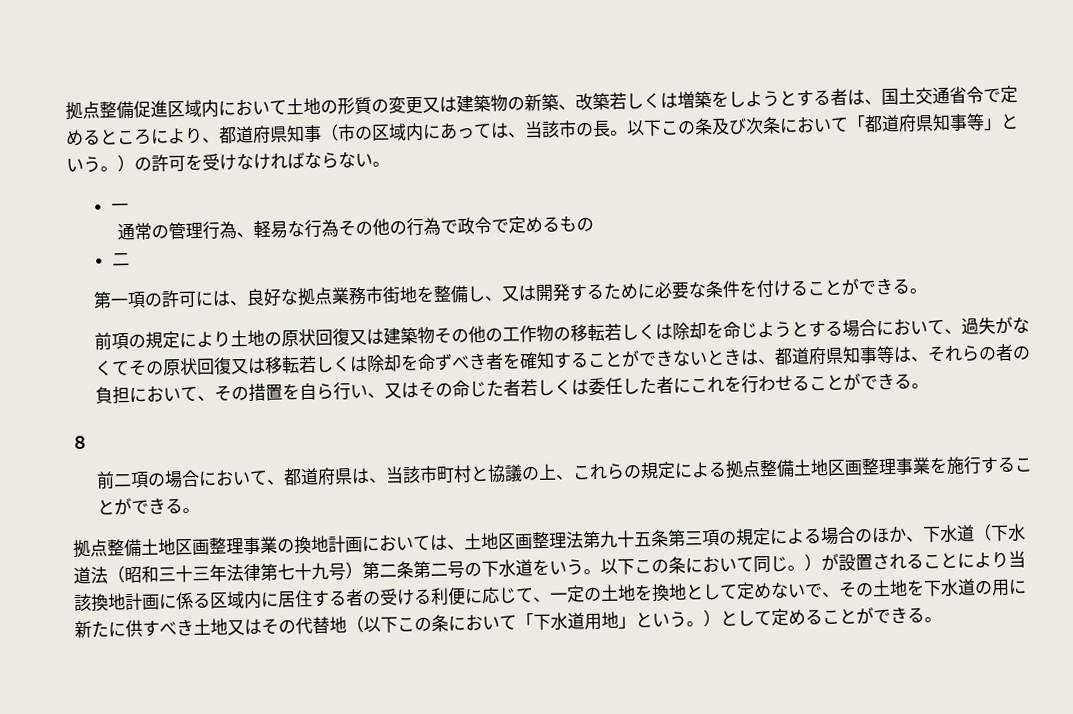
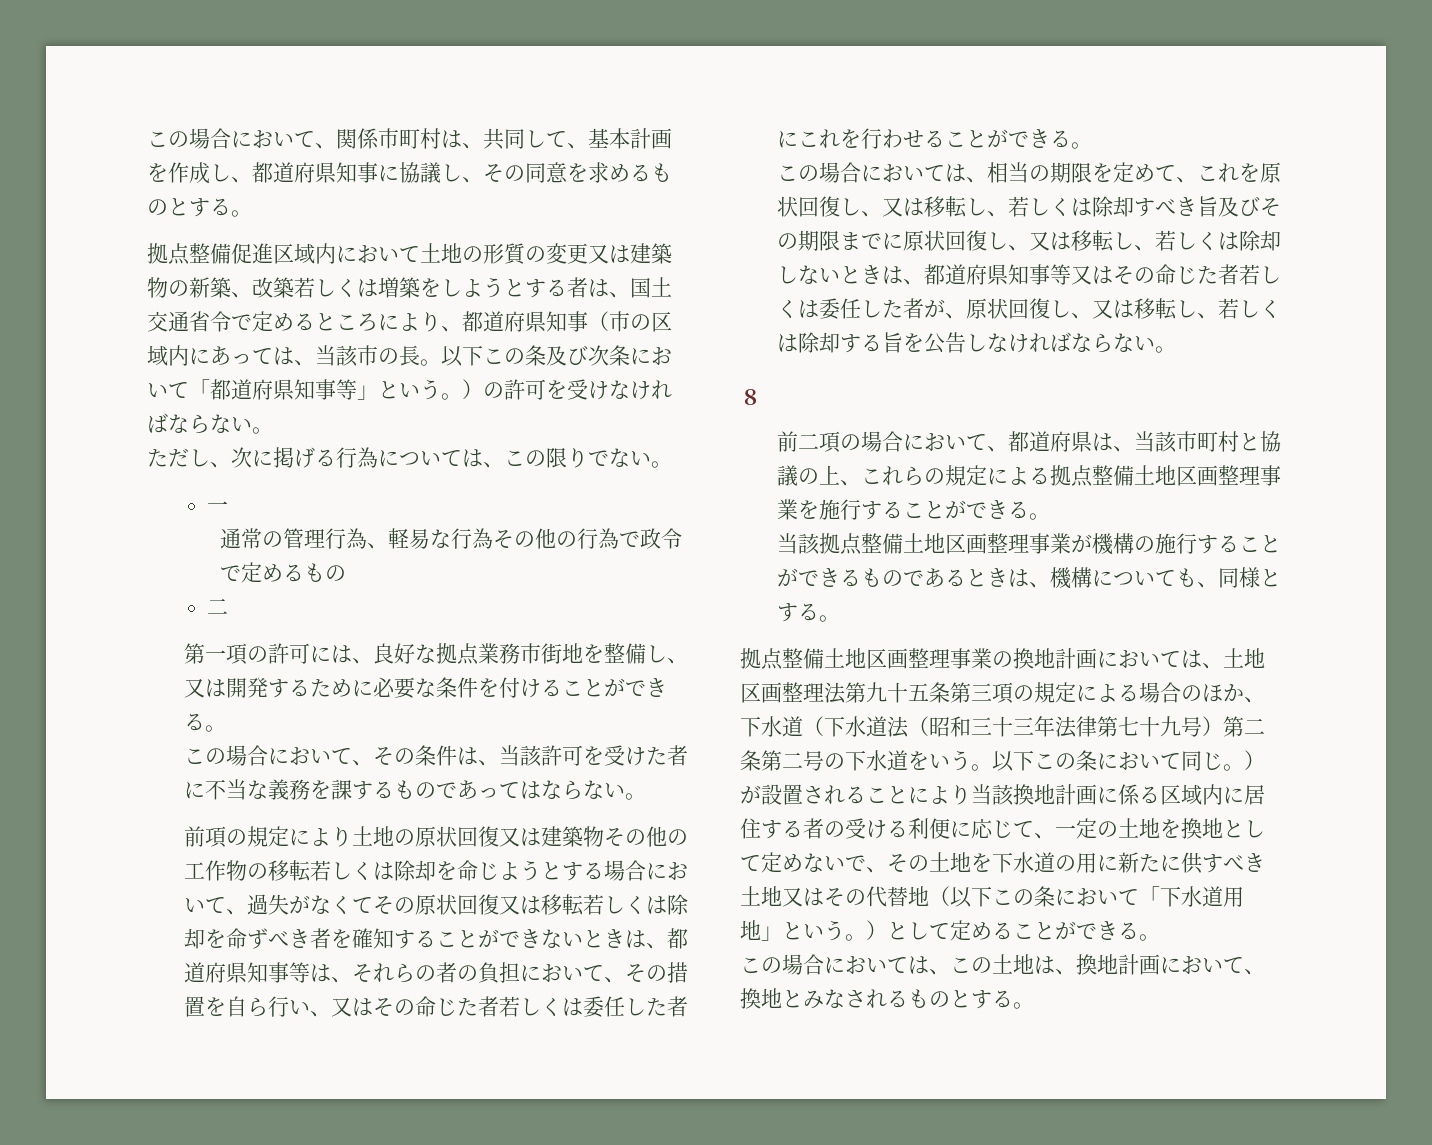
(65, 111) none -> [147,128,672,150] [147,162,672,184] [147,198,252,217] この場合において、関係市町村は、共同して、基本計画を作成し、都道府県知事に協議し、その同意を求めるものとする。 //
(390, 164) none -> [147,447,672,468] // ただし、次に掲げる行為については、この限りでない。
(928, 291) none -> [183,745,688,767] [183,779,646,800] // この場合において、その条件は、当該許可を受けた者に不当な義務を課するものであってはならない。
(930, 386) none -> [776,162,1281,183] [776,196,1281,218] [776,230,1281,252] [776,264,1281,285] [776,298,1281,320] [776,332,1176,354] // この場合においては、相当の期限を定めて、これを原状回復し、又は移転し、若しくは除却すべき旨及びその期限までに原状回復し、又は移転し、若しくは除却しないときは、都道府県知事等又はその命じた者若しくは委任した者が、原状回復し、又は移転し、若しくは除却する旨を公告しなければならない。
(201, 510) none -> [776,533,1281,555] [776,567,1281,589] [776,603,840,622] // 当該拠点整備土地区画整理事業が機構の施行することができるものであるときは、機構についても、同様とする。
(942, 620) none -> [740,954,1265,975] [740,988,1034,1009] // この場合においては、この土地は、換地計画において、換地とみなされるものとする。

